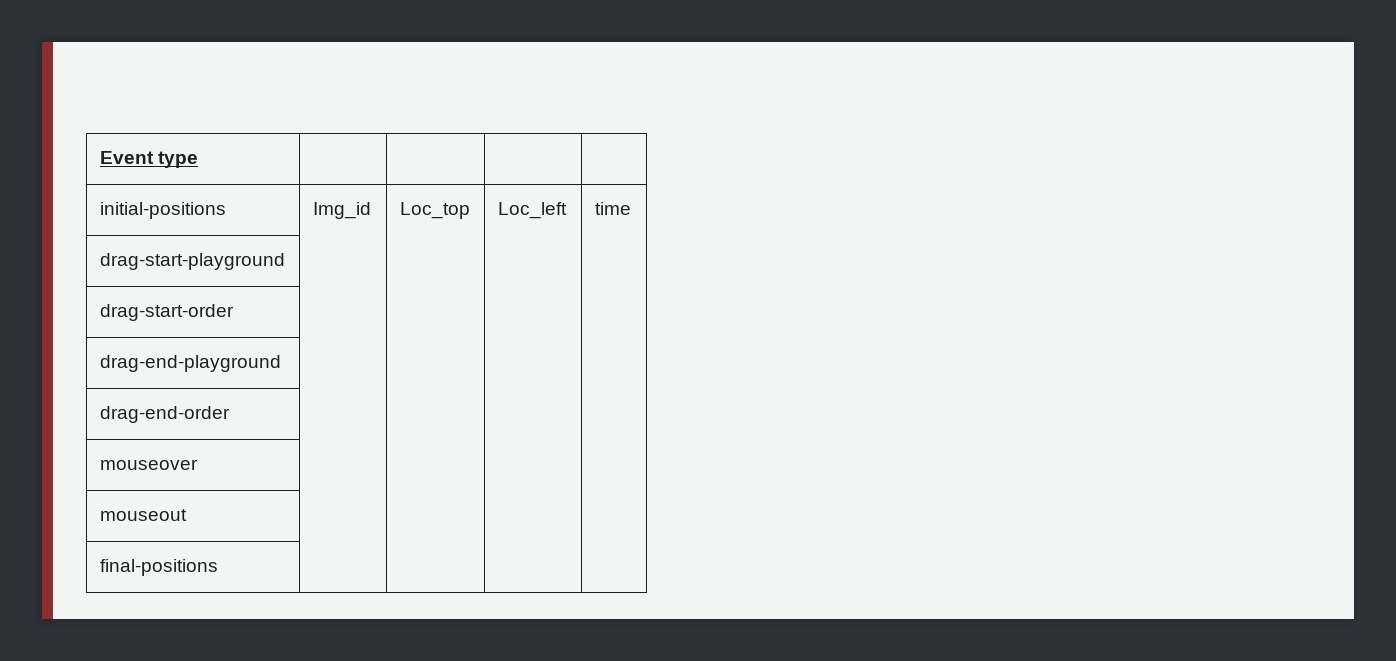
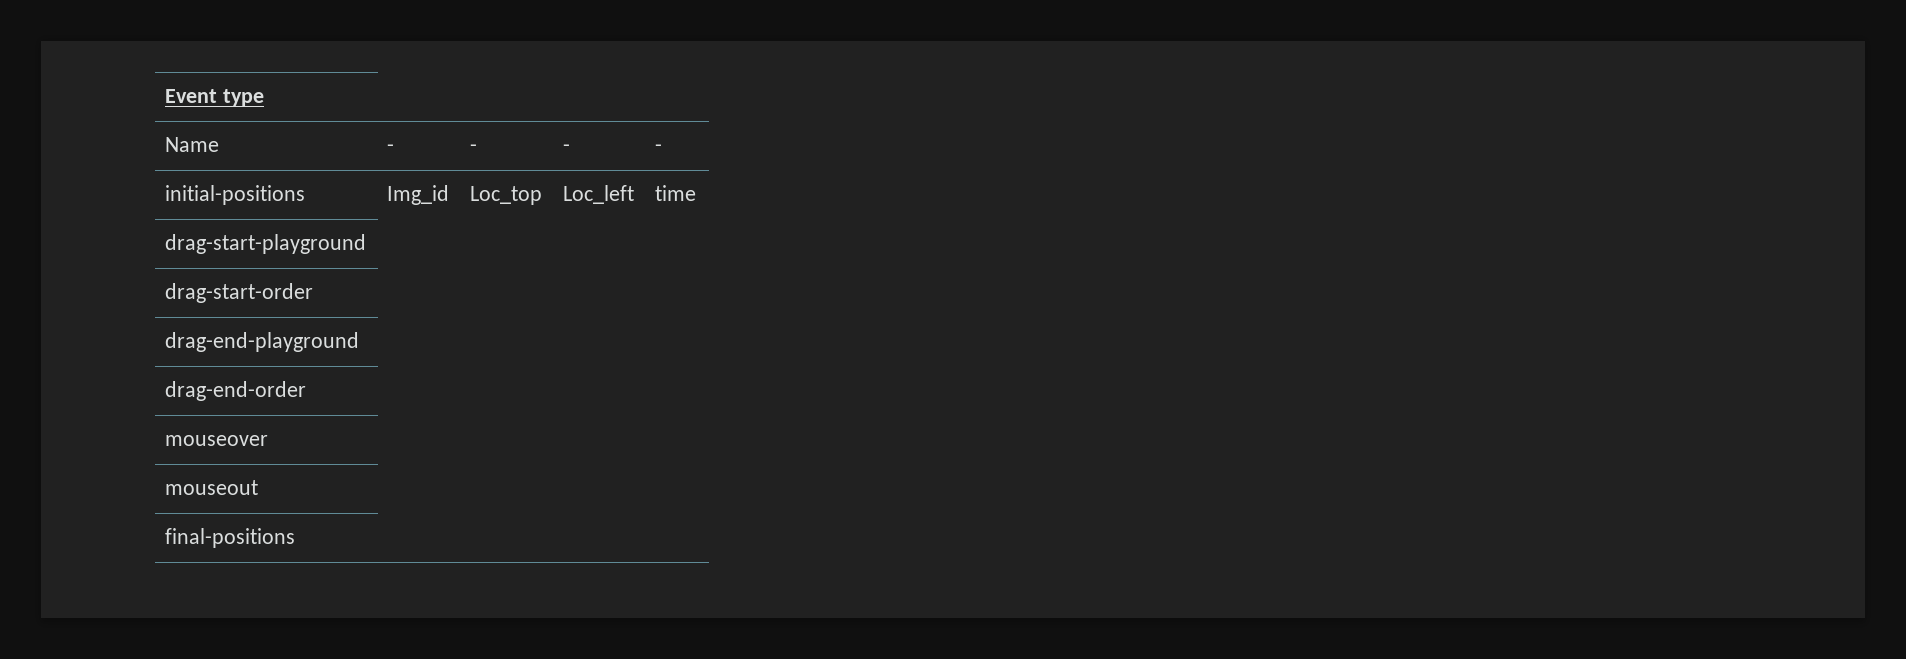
(198, 159) | | | | -> [165,137,220,152] [387,144,395,152] [470,144,478,152] [563,144,571,152] [655,144,663,152] // Name | - | - | - | -

